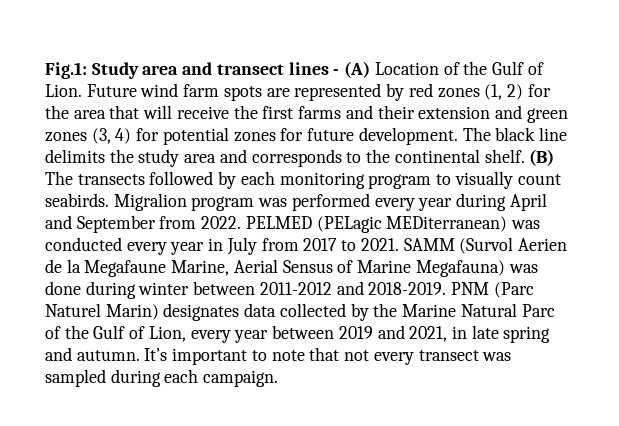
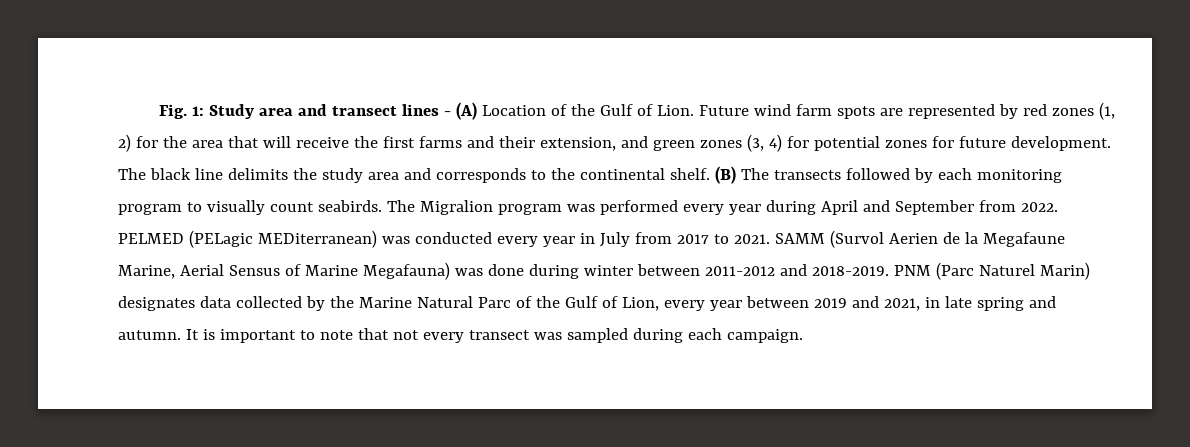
[45,62,87,79] Fig.1: -> [158,104,204,119] Fig. 1:
[418,106,491,119] extension -> [539,137,616,151] extension,
(109, 200) none -> [386,200,415,212] The
[144,348,168,361] It’s -> [185,329,215,340] It is

